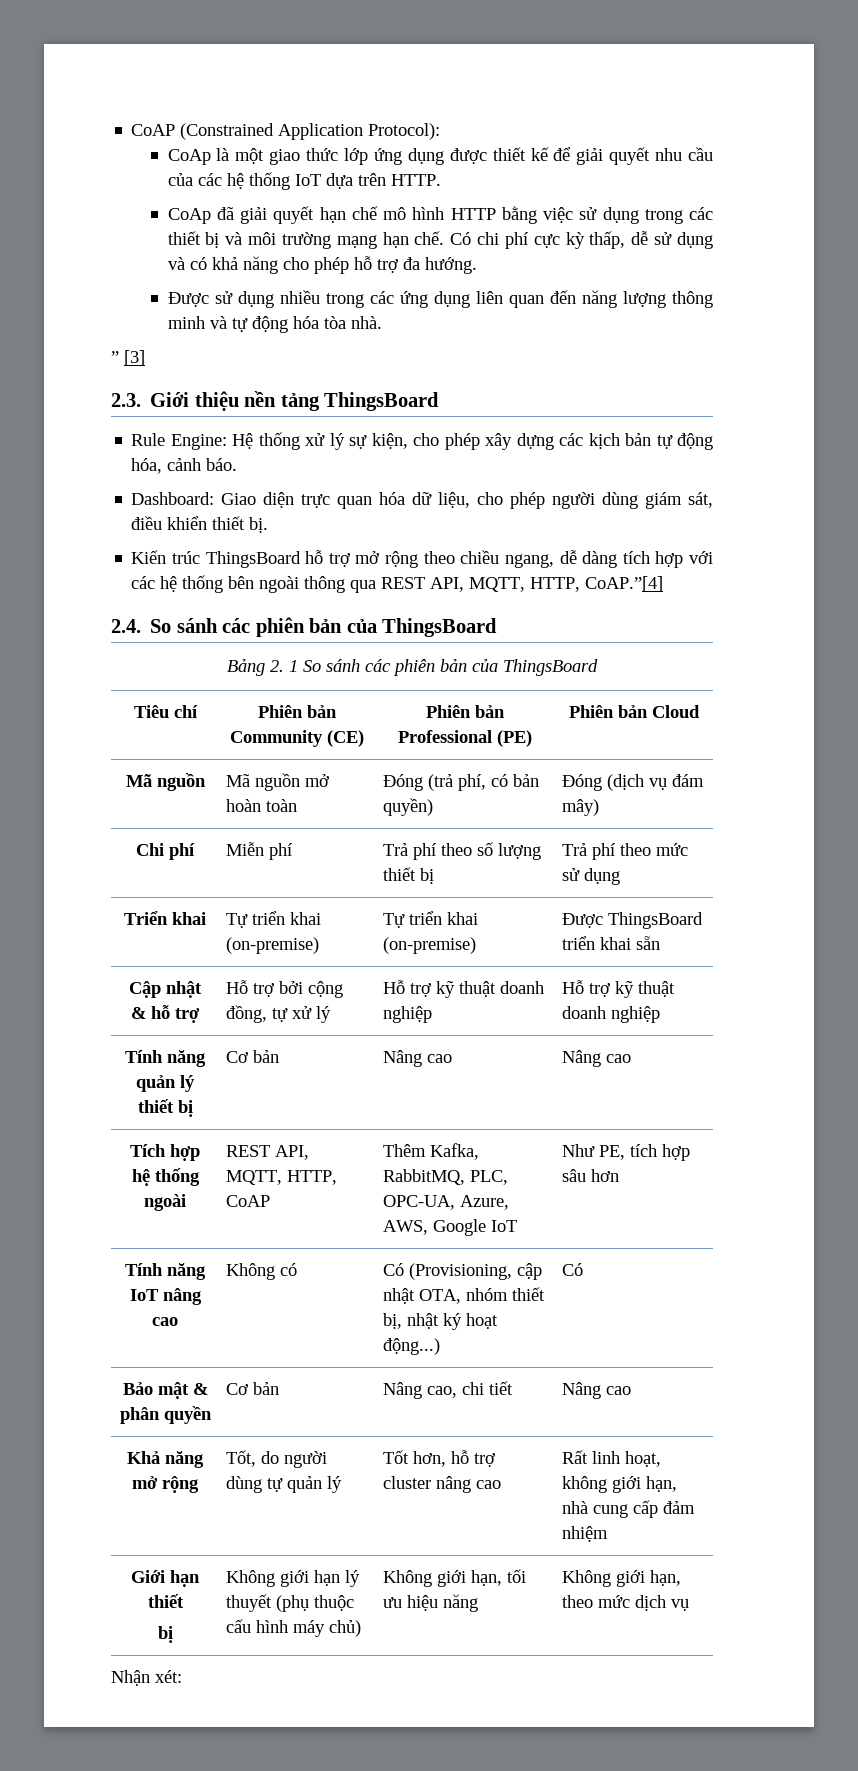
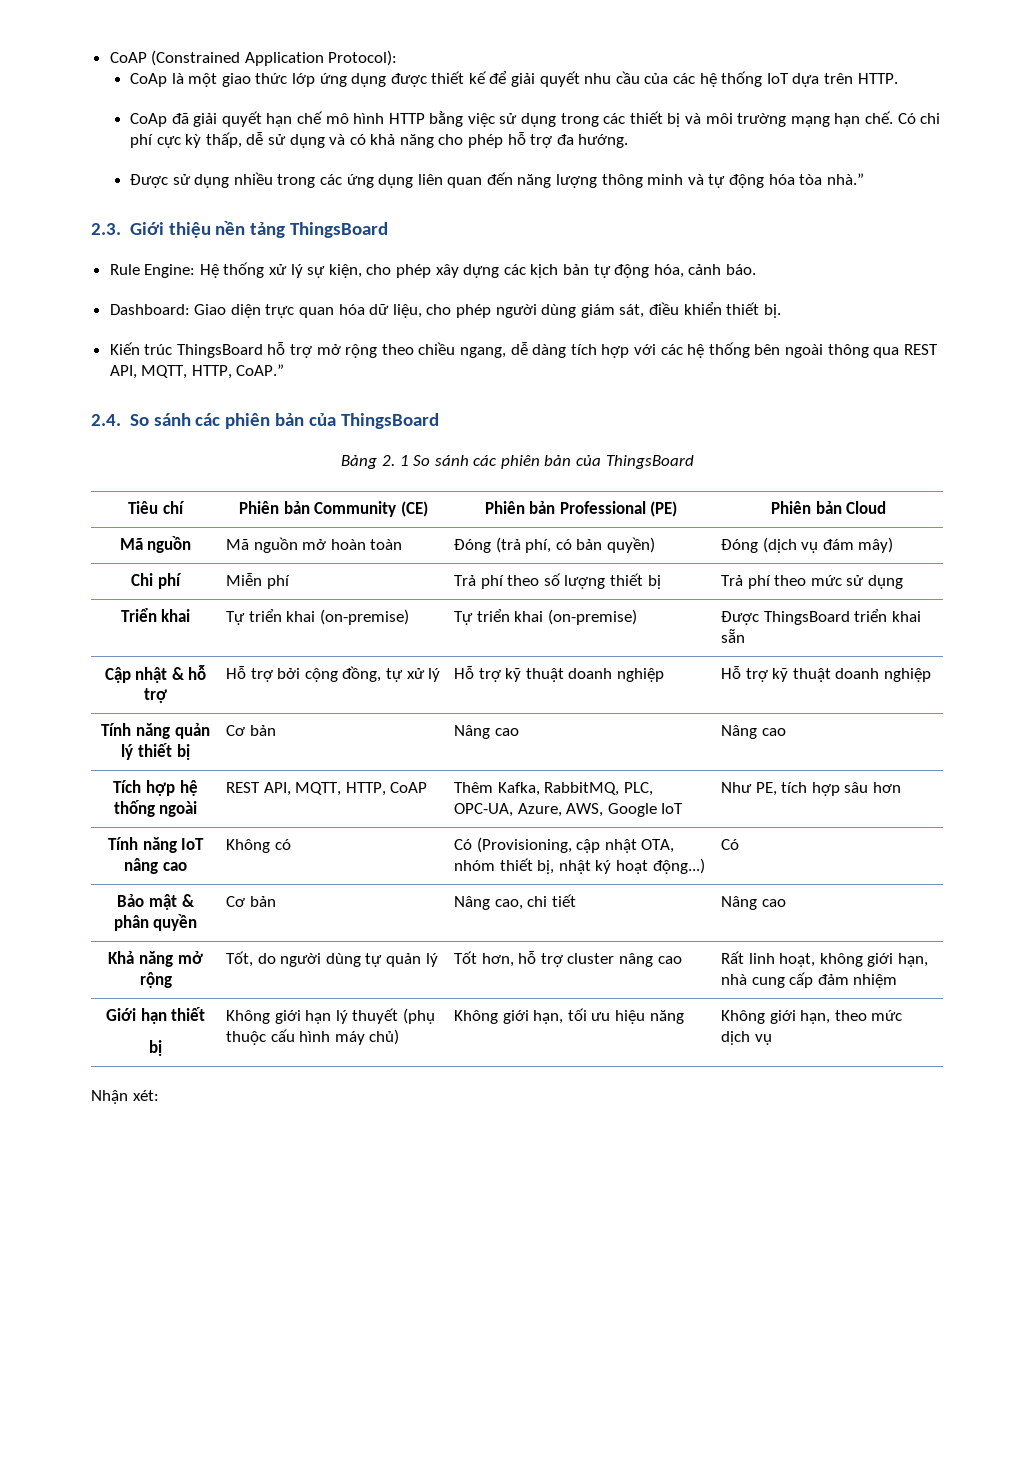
[350,316,382,329] [111,350,145,366] nhà. // ” [3] -> [826,173,864,185] nhà.”
[585,576,664,592] CoAP.”[4] -> [236,364,285,376] CoAP.”

